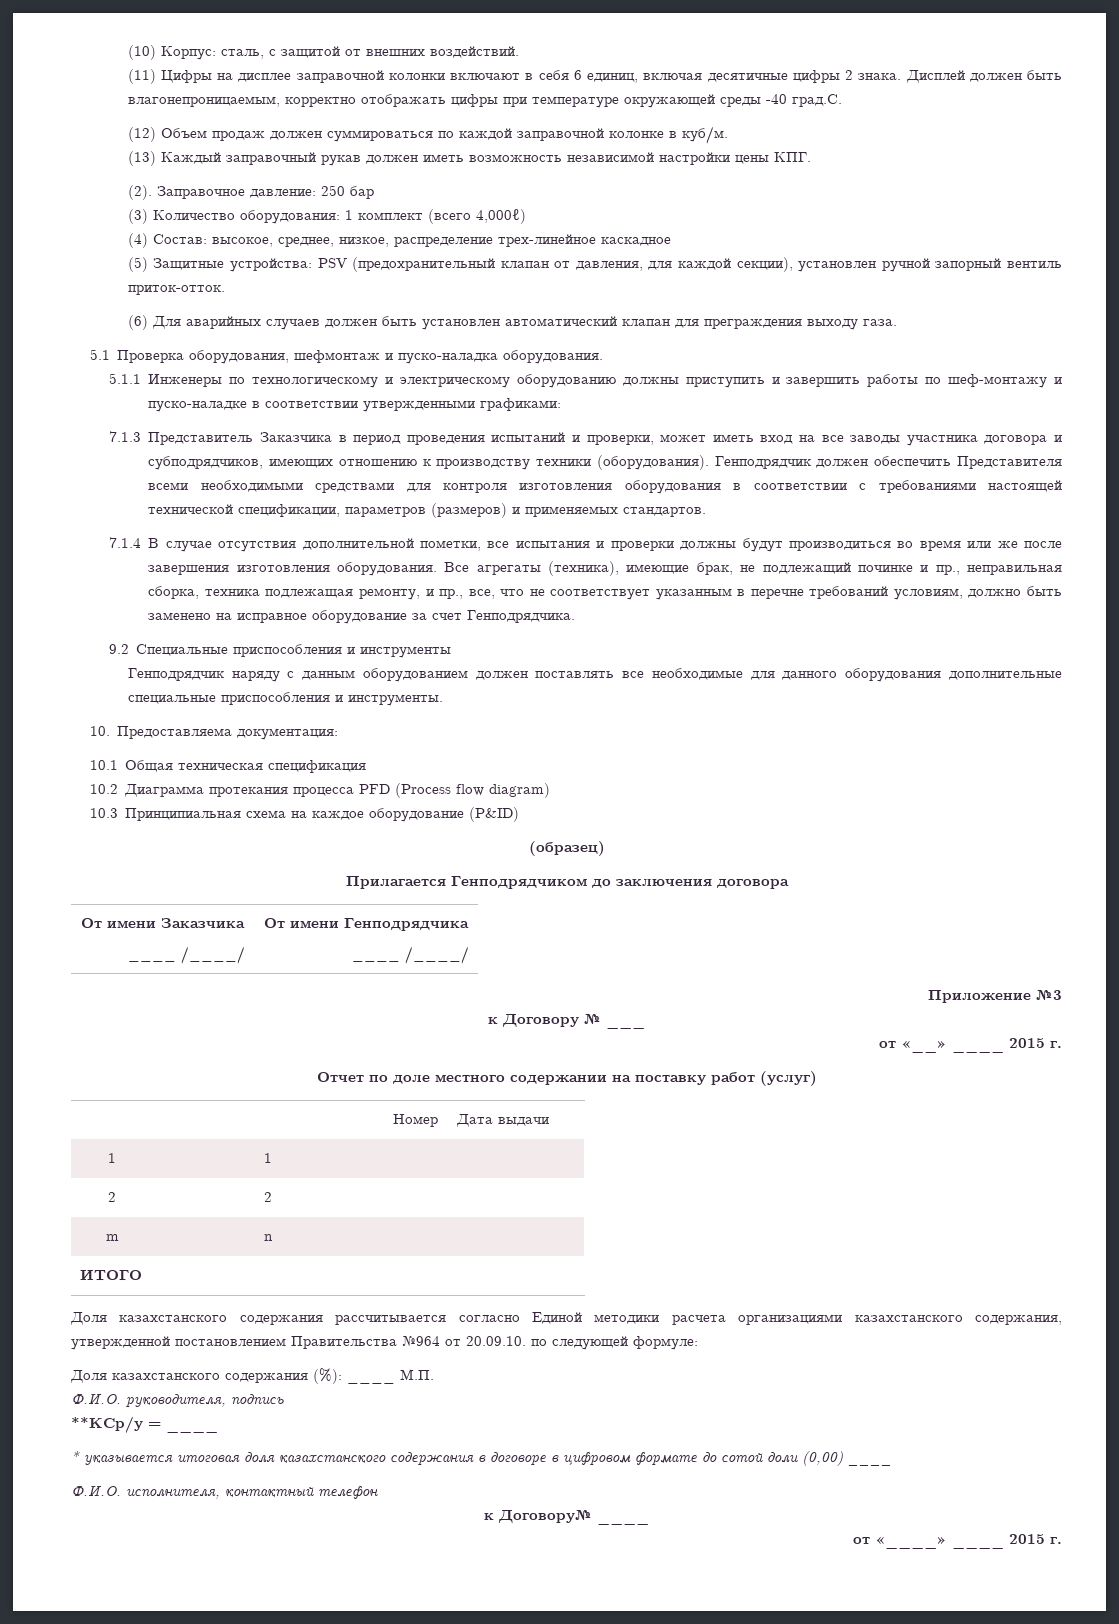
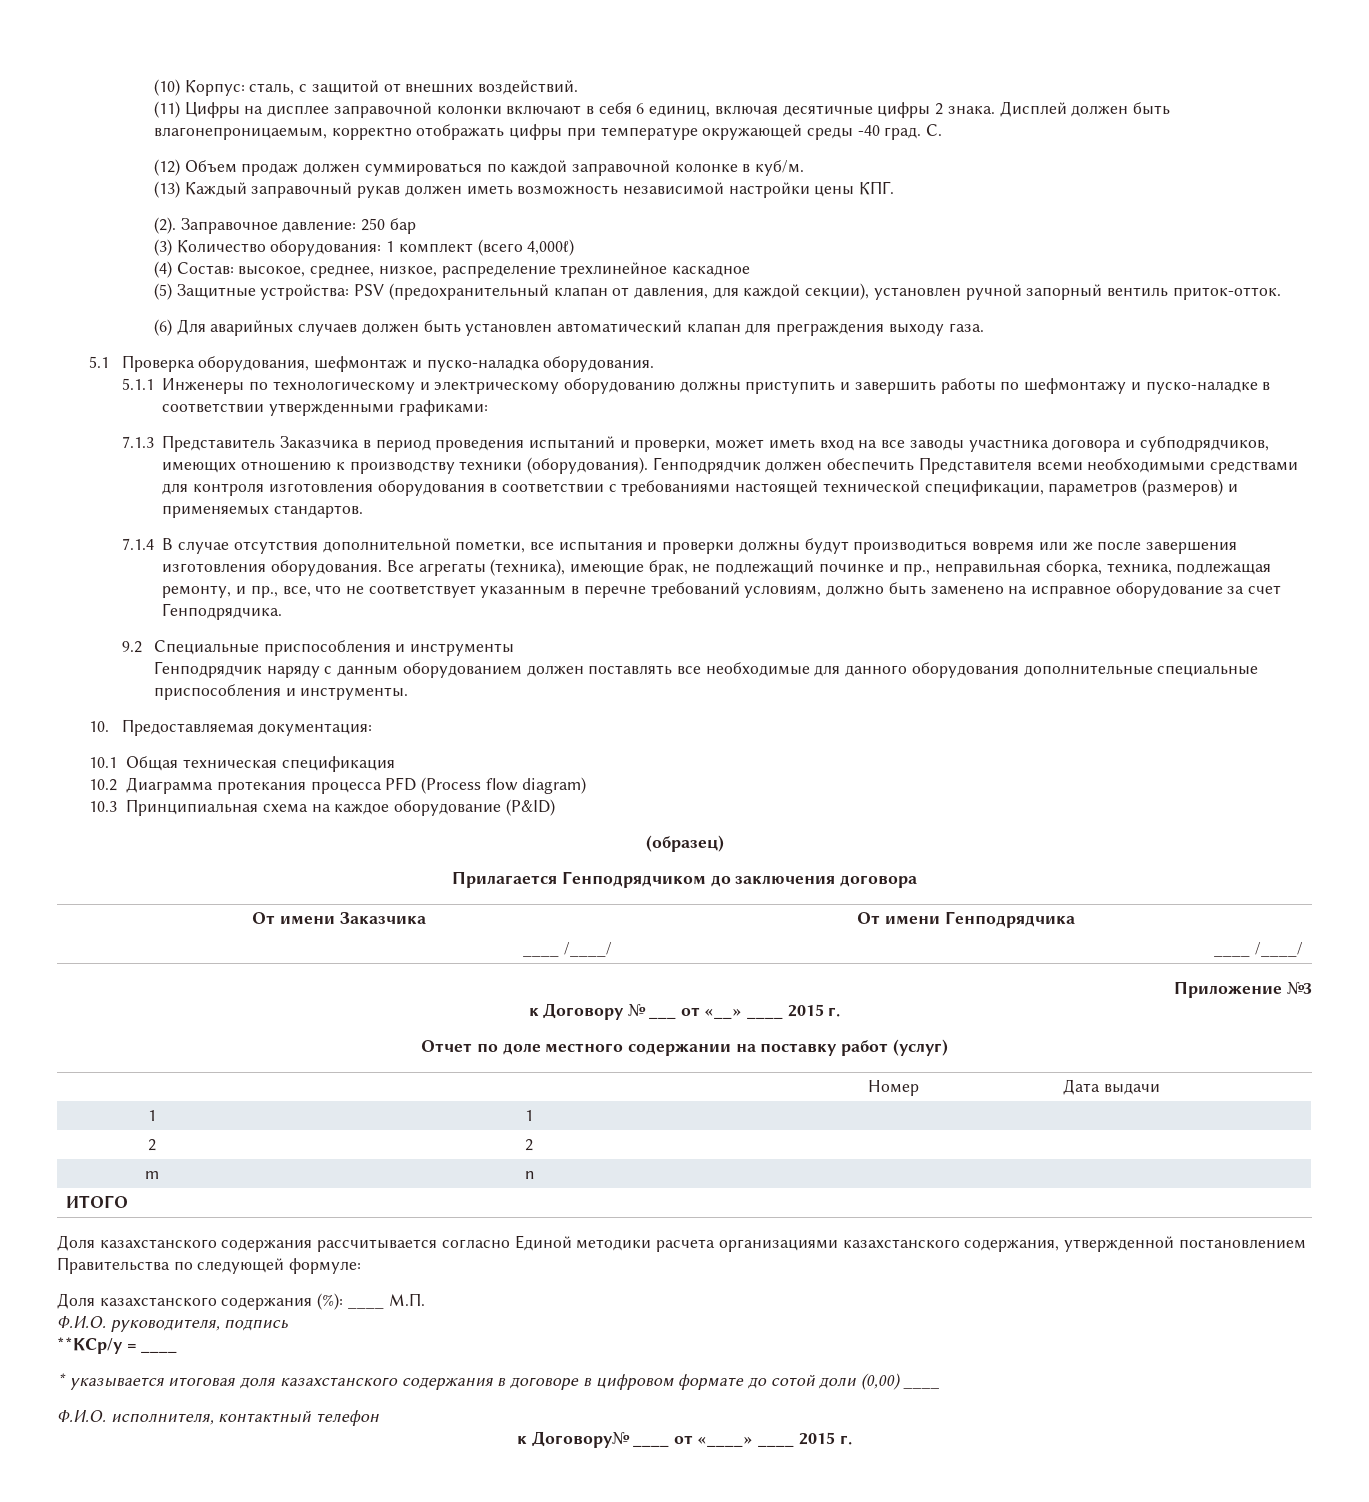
[791,94,842,107] град.С. -> [884,124,943,140] град. С.
[497,234,596,247] трех-линейное -> [560,262,668,278] трехлинейное
[948,374,1048,388] шеф-монтажу -> [1024,378,1127,394] шефмонтажу
[897,540,961,551] во время -> [972,541,1035,554] вовремя
[204,589,260,596] техника -> [1106,563,1172,575] техника,
[117,726,233,739] Предоставляема -> [121,719,254,736] Предоставляемая
(645, 1026) // -> (676, 1017) none
[402,1336,526,1346] №964 от 20.09.10. -> (170, 1265) none
(649, 1522) // -> (669, 1445) none

